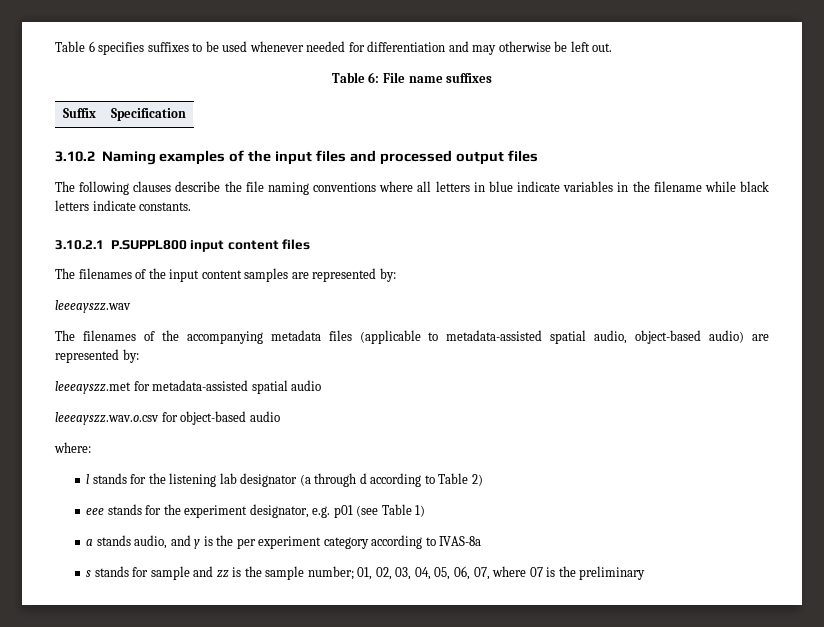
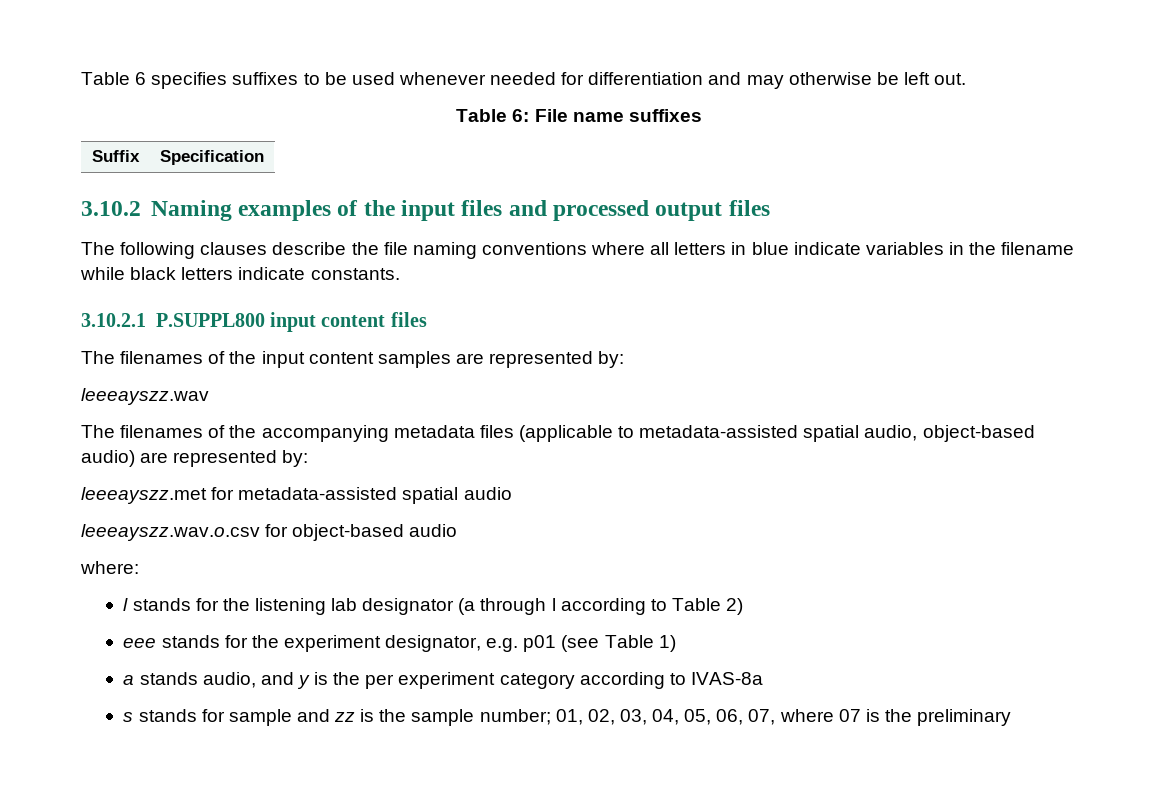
[359,473,367,484] d -> [551,598,556,611] l

